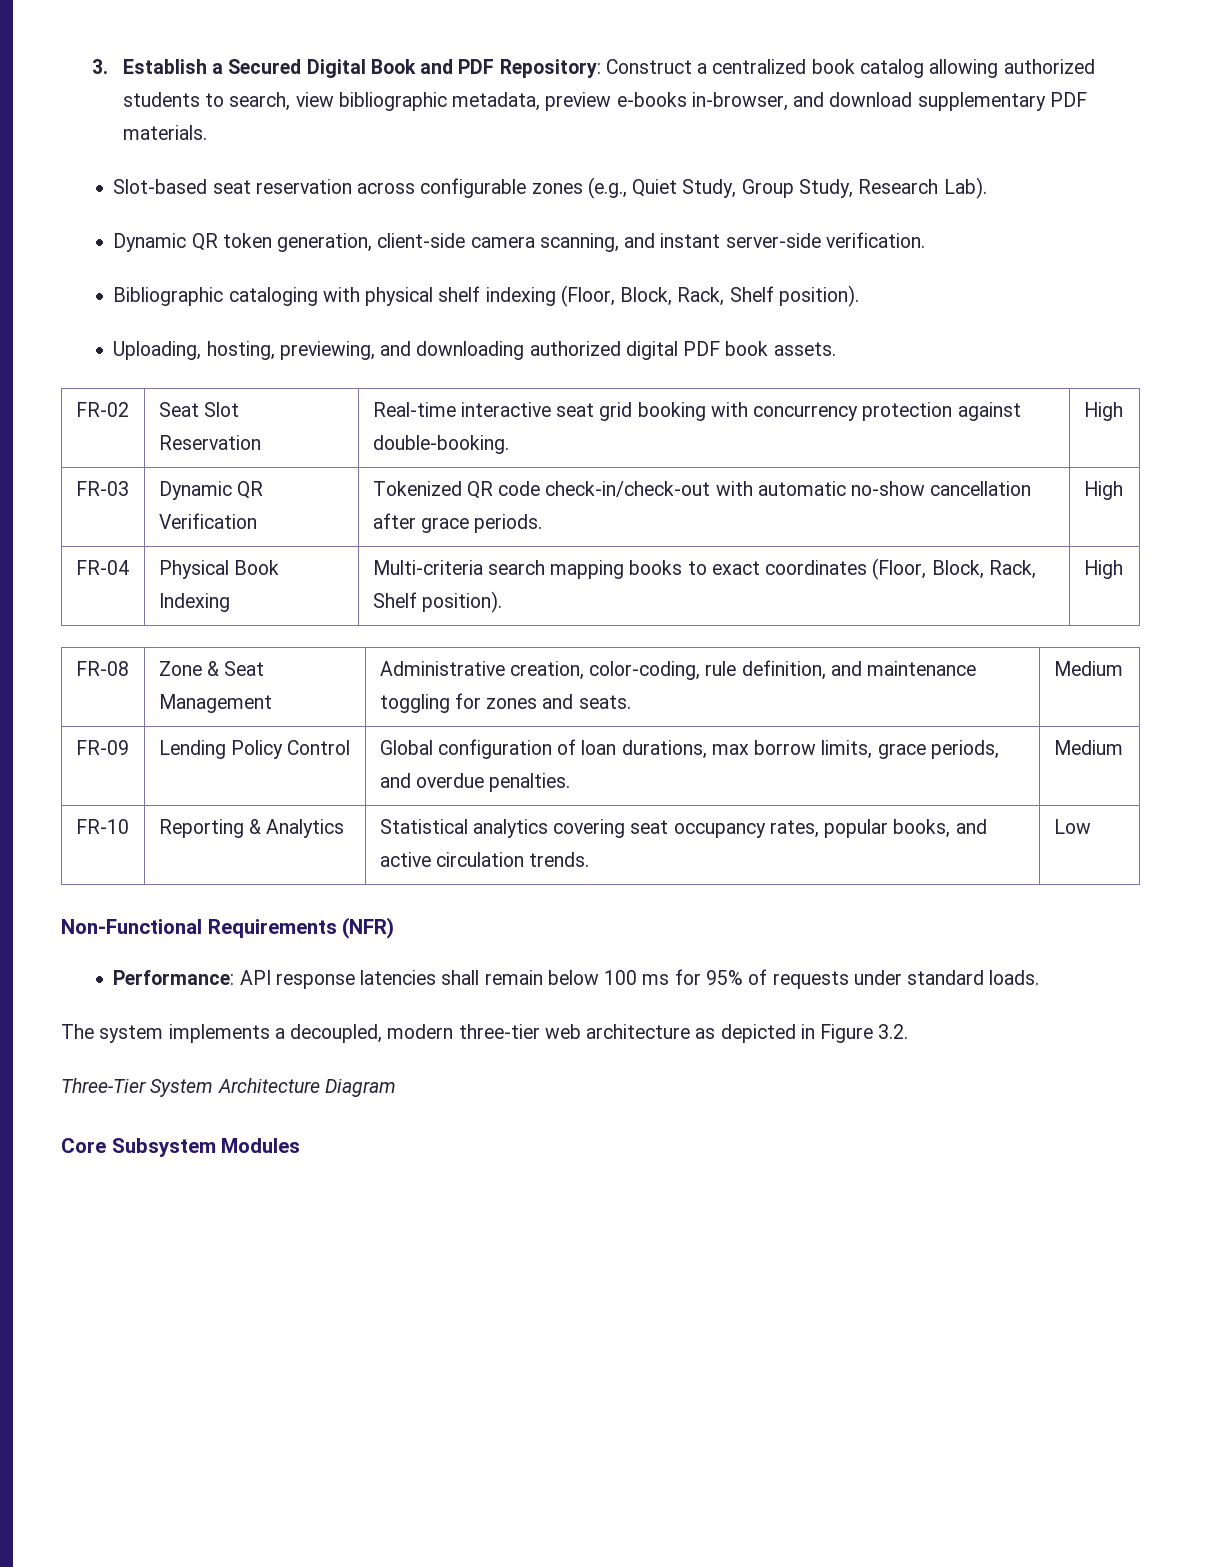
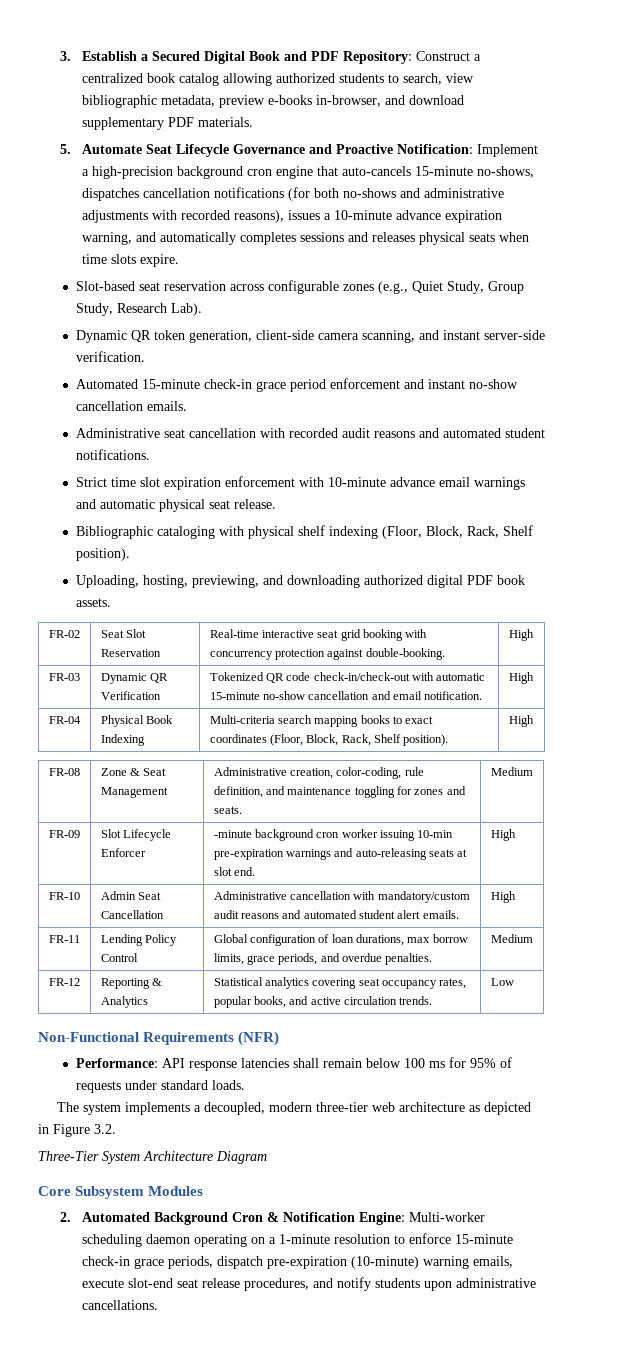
(207, 132) none -> [60,144,539,157] [82,166,535,179] [82,187,505,201] [82,210,503,223] [82,232,530,245] [82,254,180,267] // 5. Automate Seat Lifecycle Governance and Proactive Notification: Implement a high-precision background cron engine that auto-cancels 15-minute no-shows, dispatches cancellation notifications (for both no-shows and administrative adjustments with recorded reasons), issues a 10-minute advance expiration warning, and automatically completes sessions and releases physical seats when time slots expire.
(926, 240) none -> [75,378,518,392] [75,401,187,411] [75,428,545,438] [75,449,150,460] [75,476,525,490] [75,499,276,512] // Automated 15-minute check-in grace period enforcement and instant no-show cancellation emails. // Administrative seat cancellation with recorded audit reasons and automated student notifications. // Strict time slot expiration enforcement with 10-minute advance email warnings and automatic physical seat release.
[851,481,1032,496] [372,513,543,533] no-show cancellation after grace periods. -> [209,691,483,700] 15-minute no-show cancellation and email notification.
(129, 747) none -> [100,829,171,841] [100,848,146,857] [213,829,454,841] [213,848,468,860] [213,867,255,876] [490,829,516,841] [48,892,80,900] [100,891,161,900] [100,910,164,919] [213,891,470,903] [213,910,459,919] [490,891,516,903] [48,935,80,943] | Slot Lifecycle Enforcer | -minute background cron worker issuing 10-min pre-expiration warnings and auto-releasing seats at slot end. | High // FR-10 | Admin Seat Cancellation | Administrative cancellation with mandatory/custom audit reasons and automated student alert emails. | High // FR-11
[75,819,129,834] FR-10 -> [48,978,80,986] FR-12
(301, 1145) none -> [60,1212,486,1225] [82,1233,514,1247] [82,1256,514,1269] [82,1277,537,1291] [82,1300,159,1310] // 2. Automated Background Cron & Notification Engine: Multi-worker scheduling daemon operating on a 1-minute resolution to enforce 15-minute check-in grace periods, dispatch pre-expiration (10-minute) warning emails, execute slot-end seat release procedures, and notify students upon administrative cancellations.

